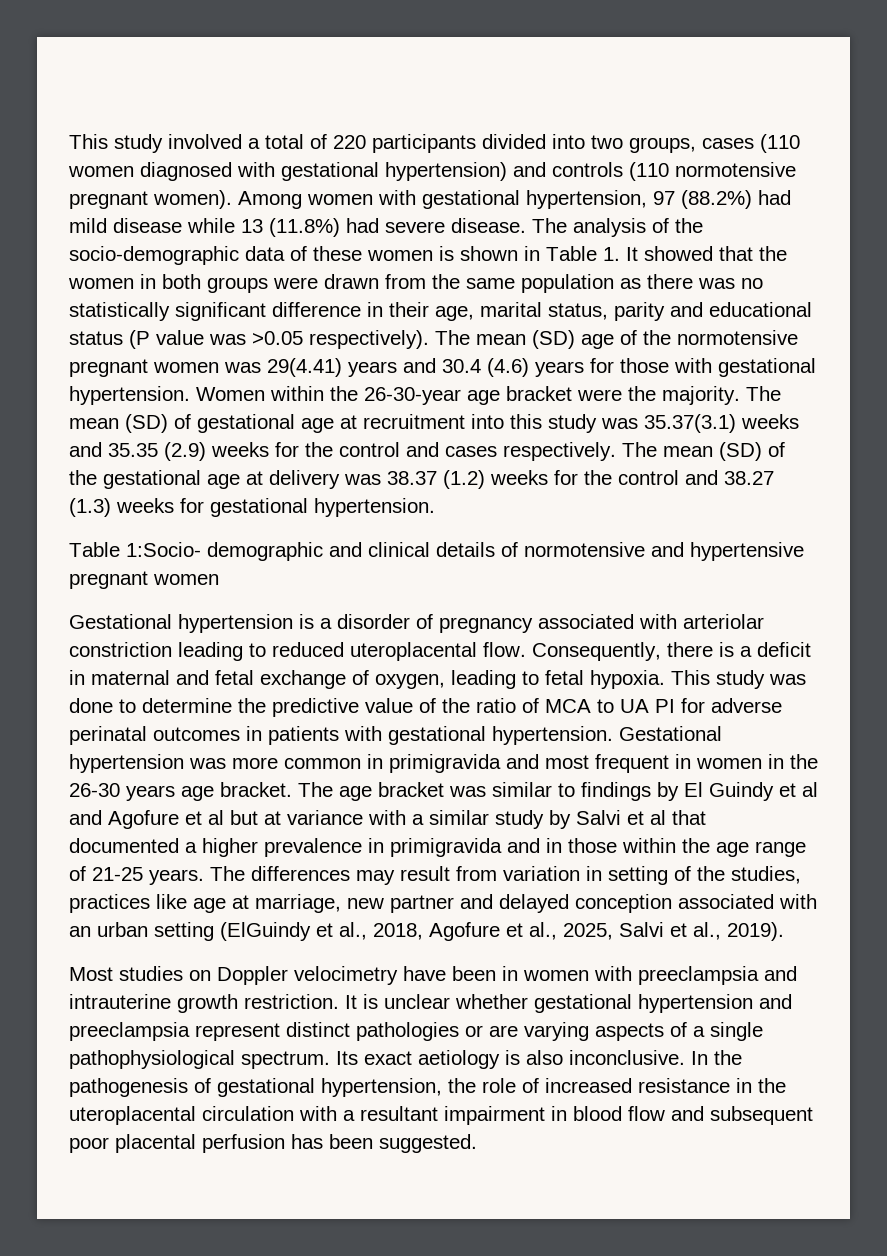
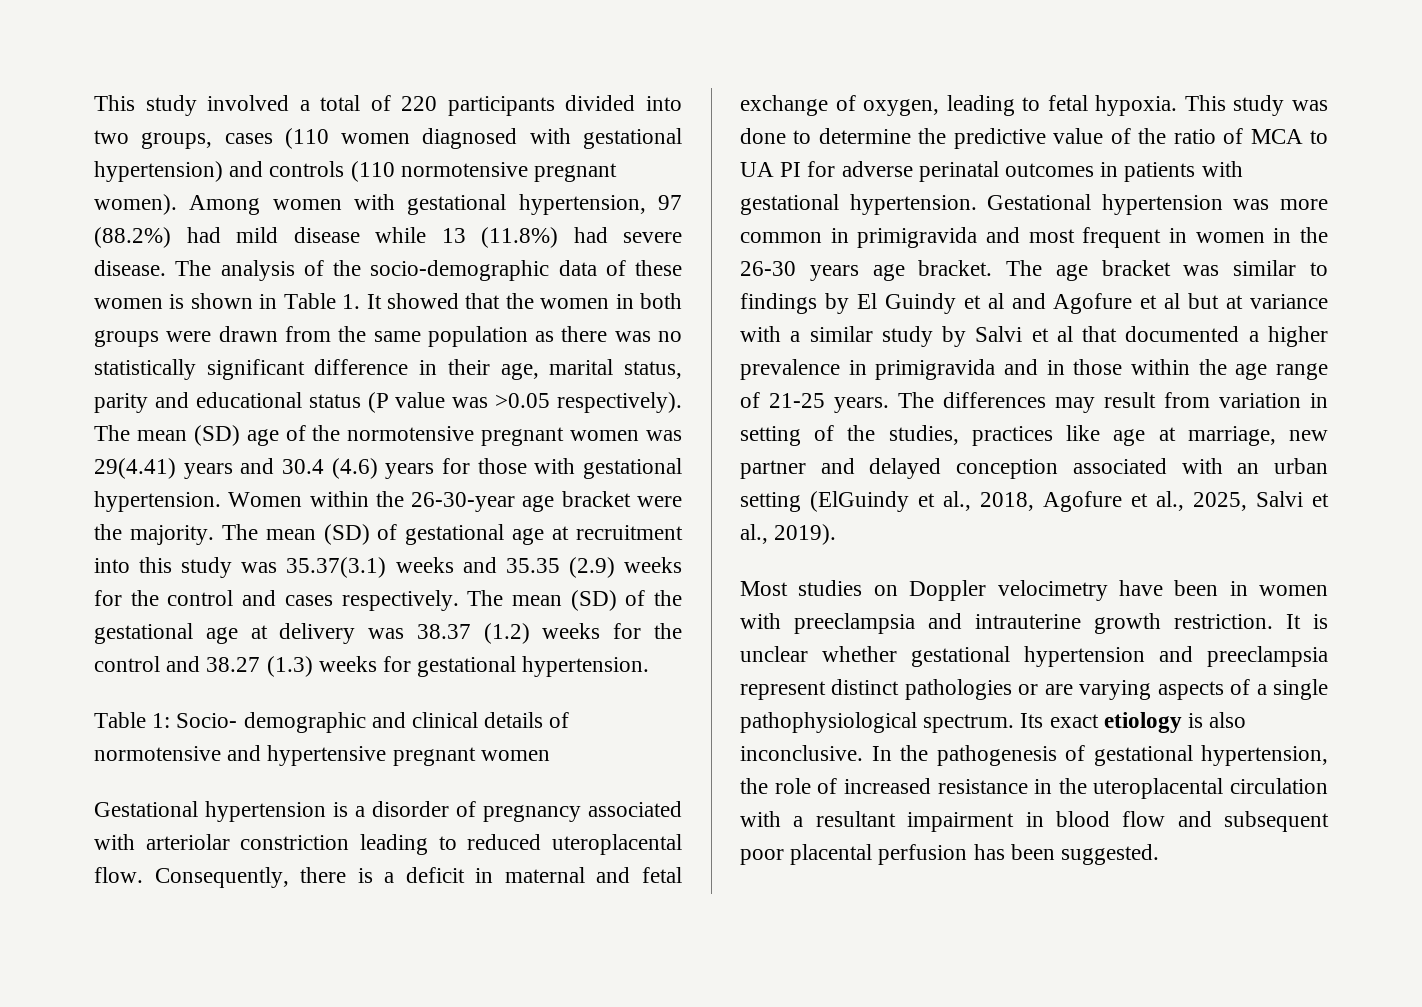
[126,542,201,557] 1:Socio- -> [152,713,238,728] 1: Socio-
[418,1050,500,1069] aetiology -> [1103,712,1182,733] etiology

